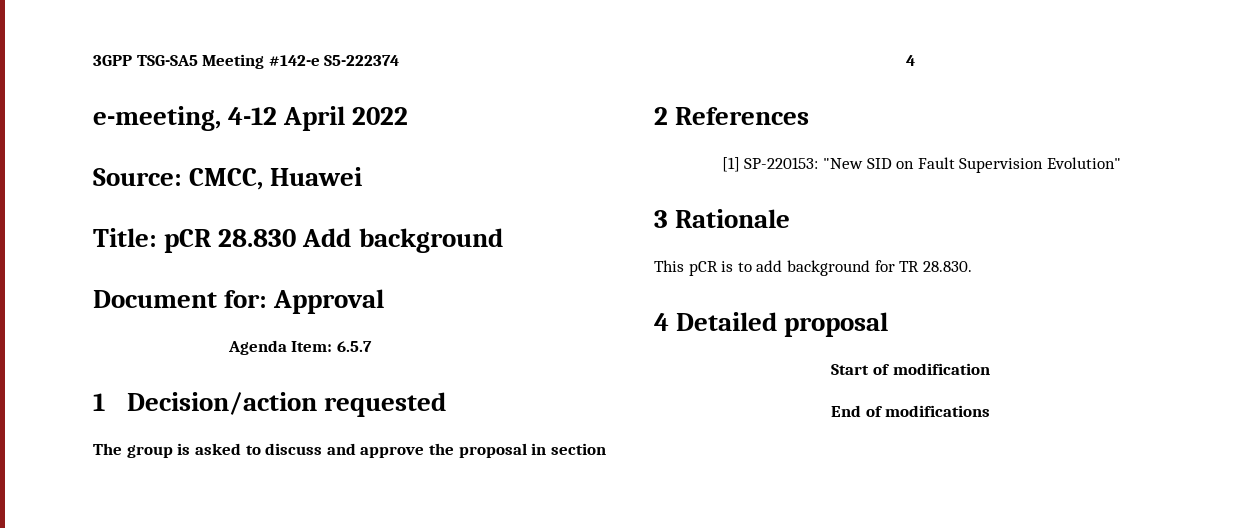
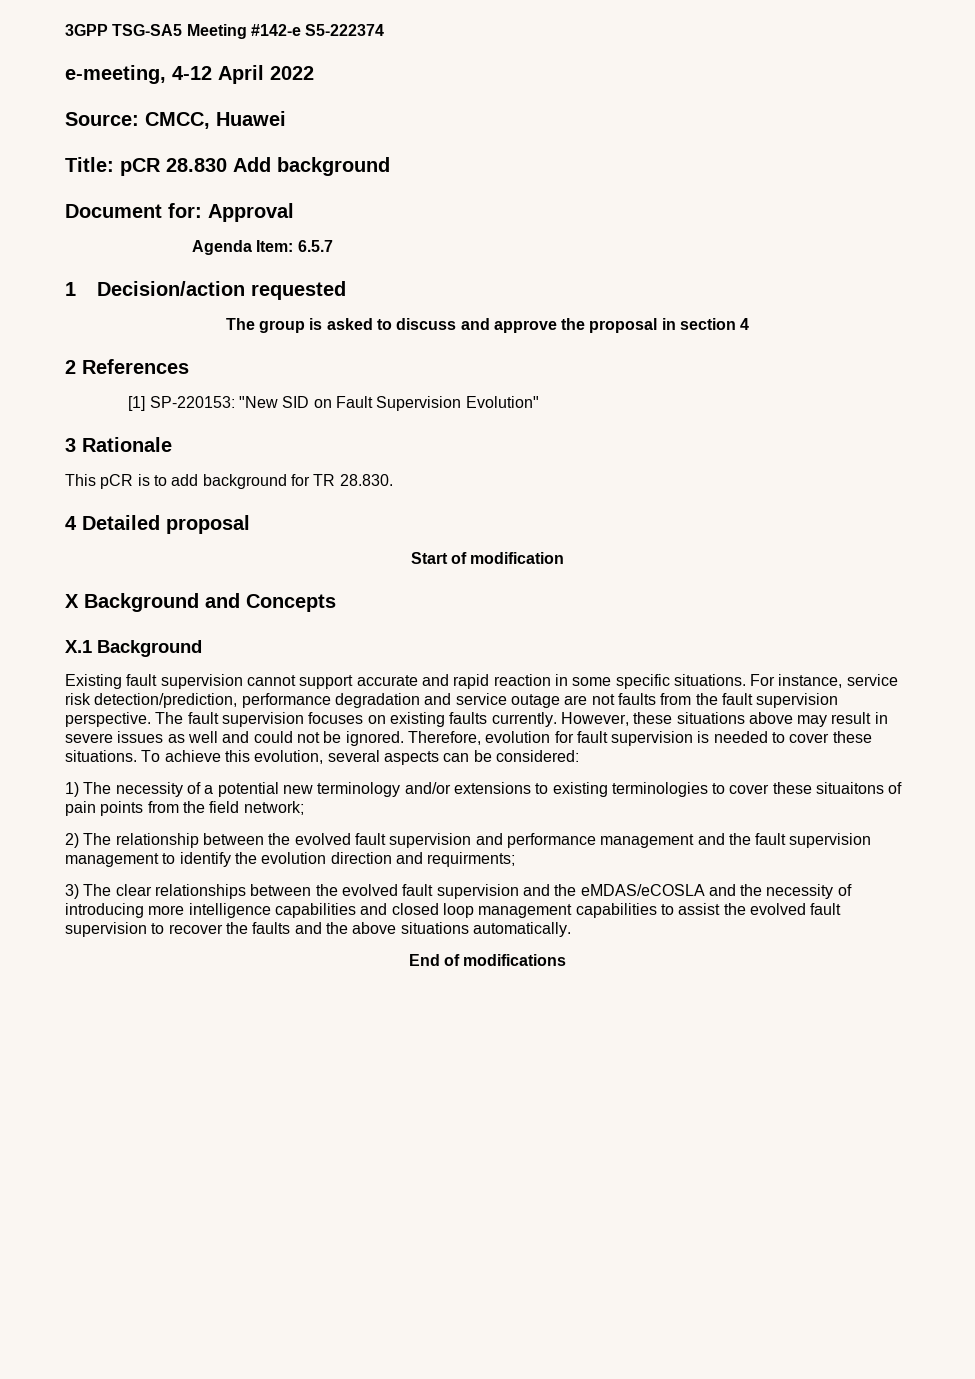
(990, 369) none -> [65,593,336,612] [65,640,202,657] [65,674,898,689] [65,693,839,708] [65,712,888,727] [65,731,872,746] [65,750,579,765] [65,782,903,797] [65,801,304,816] [65,833,872,848] [65,852,516,867] [65,884,852,899] [65,903,842,918] [65,922,571,937] // X Background and Concepts // X.1 Background // Existing fault supervision cannot support accurate and rapid reaction in some specific situations. For instance, service risk detection/prediction, performance degradation and service outage are not faults from the fault supervision perspective. The fault supervision focuses on existing faults currently. However, these situations above may result in severe issues as well and could not be ignored. Therefore, evolution for fault supervision is needed to cover these situations. To achieve this evolution, several aspects can be considered: // 1) The necessity of a potential new terminology and/or extensions to existing terminologies to cover these situaitons of pain points from the field network; // 2) The relationship between the evolved fault supervision and performance management and the fault supervision management to identify the evolution direction and requirments; // 3) The clear relationships between the evolved fault supervision and the eMDAS/eCOSLA and the necessity of introducing more intelligence capabilities and closed loop management capabilities to assist the evolved fault supervision to recover the faults and the above situations automatically.

